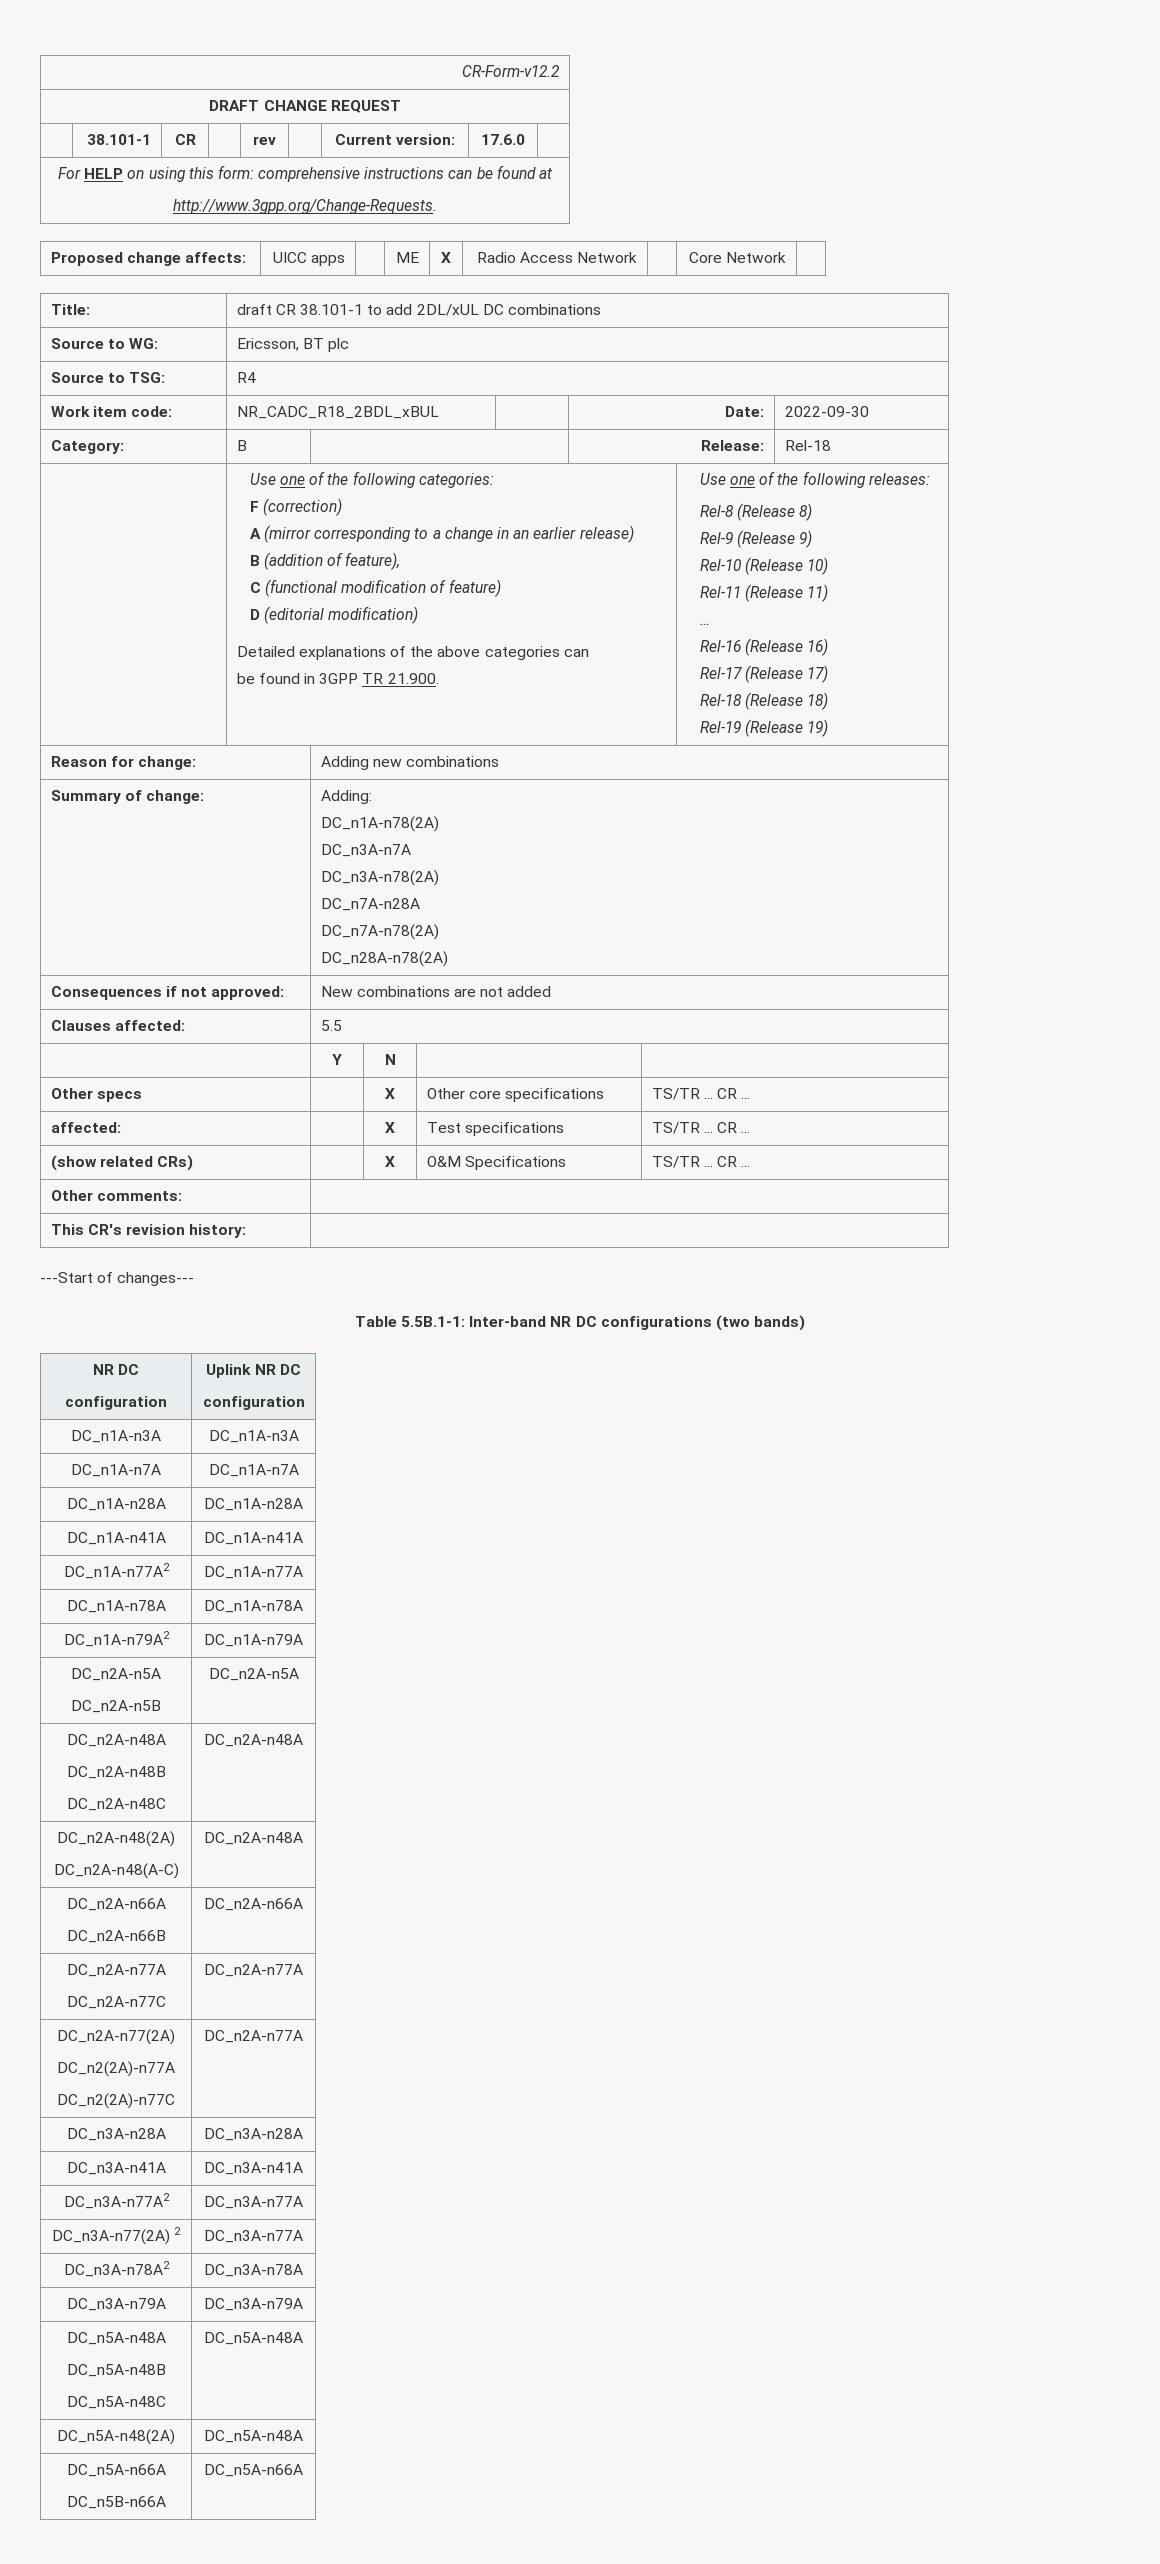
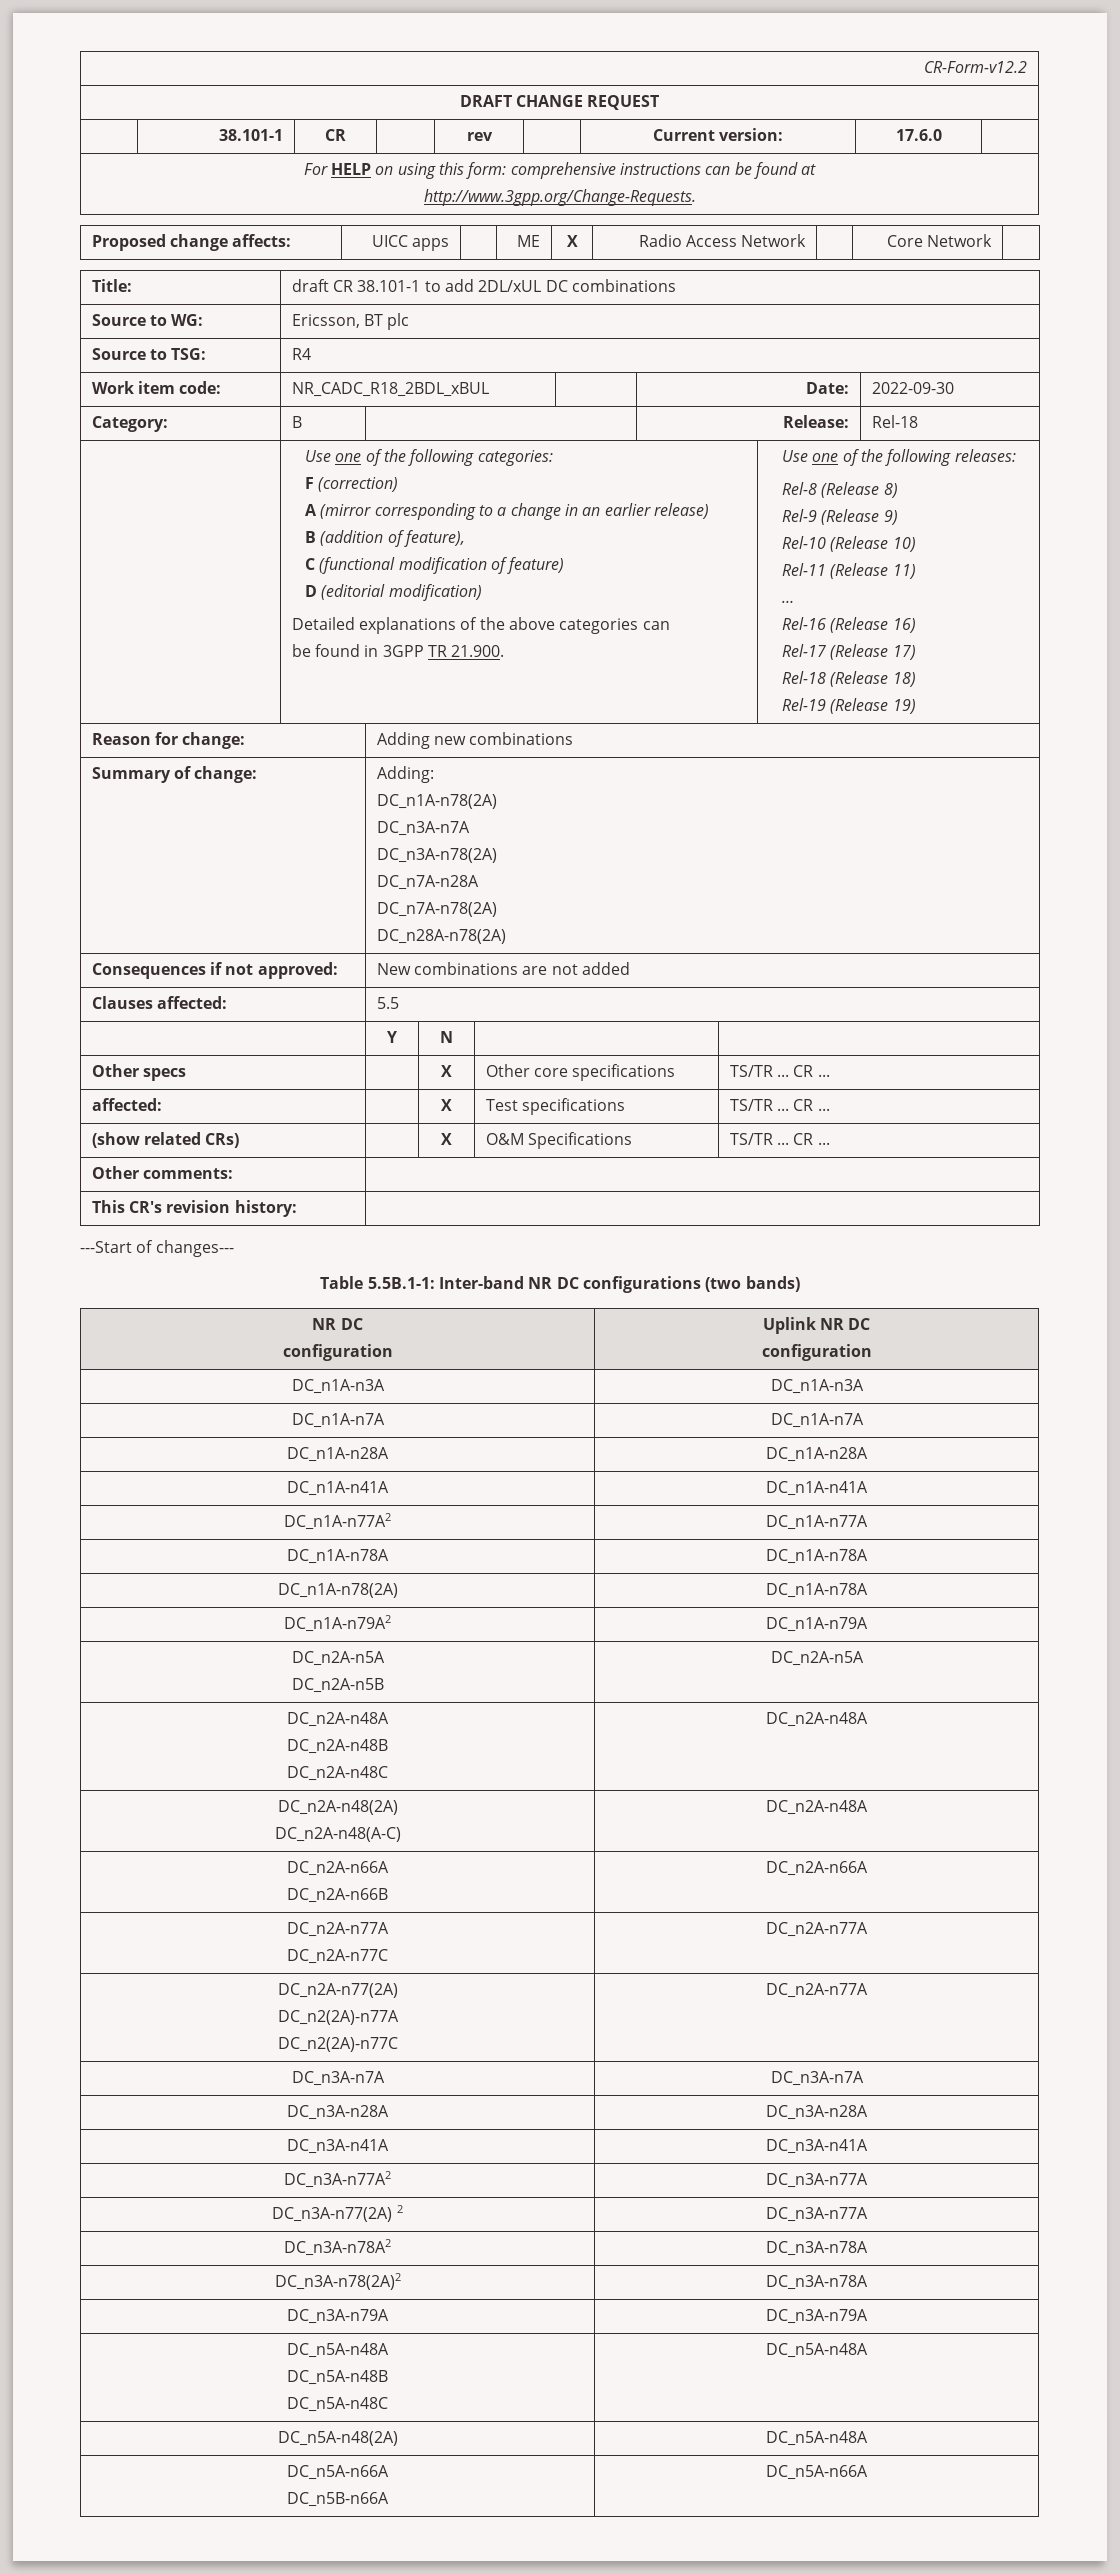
(303, 1606) none -> [277,1583,398,1598] [766,1583,868,1598] // DC_n1A-n78(2A) | DC_n1A-n78A
(303, 2036) none -> [291,2071,385,2086] [770,2071,864,2086] // DC_n3A-n7A | DC_n3A-n7A
(303, 2270) none -> [274,2273,401,2290] [766,2275,868,2290] // DC_n3A-n78(2A)2 | DC_n3A-n78A

